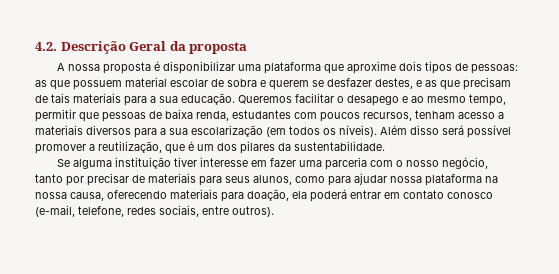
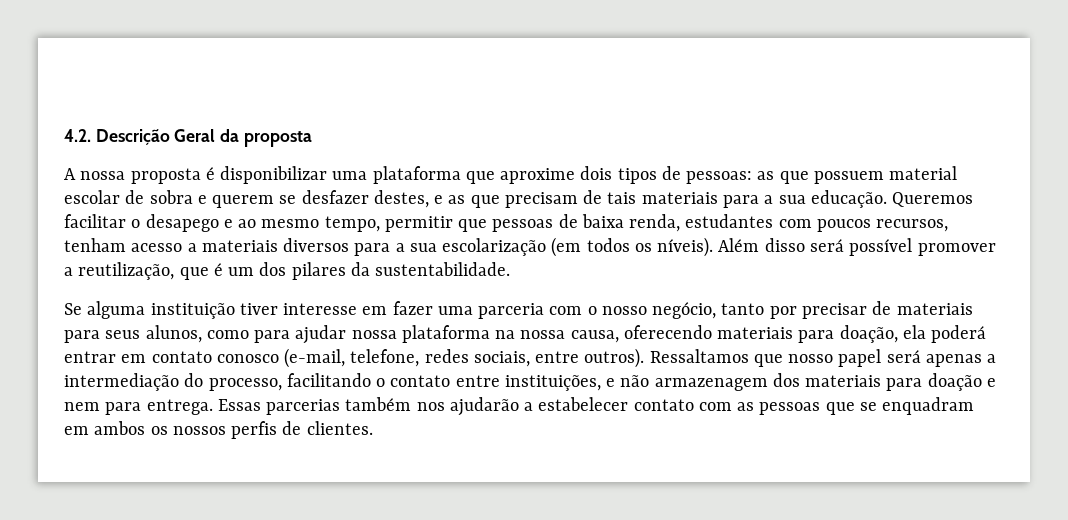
(274, 211) none -> [649,349,997,367] [64,373,996,391] [64,397,975,416] [64,421,373,439] Ressaltamos que nosso papel será apenas a intermediação do processo, facilitando o contato entre instituições, e não armazenagem dos materiais para doação e nem para entrega. Essas parcerias também nos ajudarão a estabelecer contato com as pessoas que se enquadram em ambos os nossos perfis de clientes.

